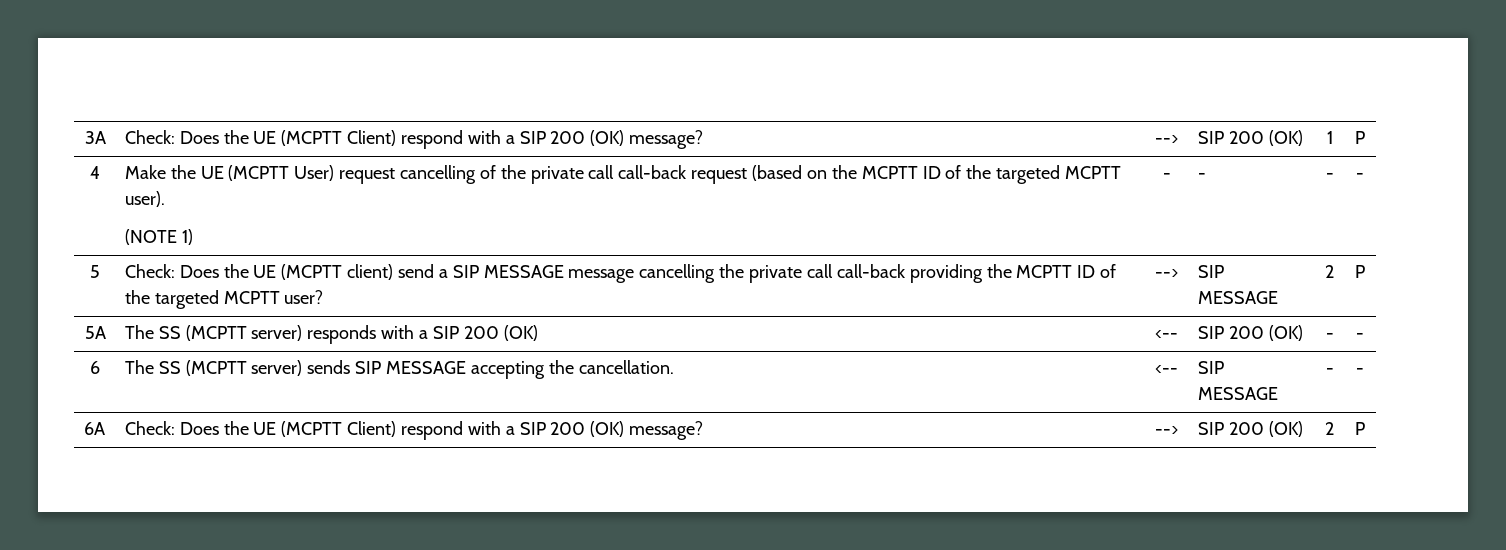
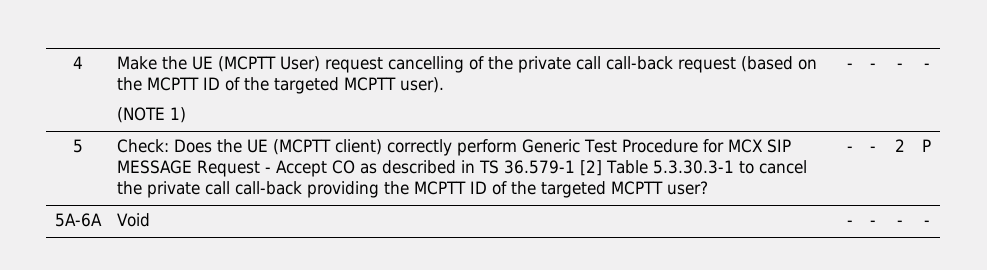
[84,131,106,144] [124,130,704,149] [1155,135,1178,144] [1197,130,1303,146] [1326,131,1333,144] [1355,131,1365,144] 3A | Check: Does the UE (MCPTT Client) respond with a SIP 200 (OK) message? | --> | SIP 200 (OK) | 1 | P // -> (73, 62) none
[398,264,716,283] send a SIP MESSAGE message cancelling -> [387,139,792,156] [117,160,808,177] correctly perform Generic Test Procedure for MCX SIP MESSAGE Request - Accept CO as described in TS 36.579-1 [2] Table 5.3.30.3-1 to cancel
[1155,269,1178,278] [1197,265,1224,278] [1197,291,1278,304] --> | SIP MESSAGE -> [847,146,853,152] [870,146,877,152] - | -
[84,326,106,339] [124,325,538,344] [1155,330,1178,339] [1197,325,1303,341] [1325,333,1334,339] [1356,333,1364,339] [90,361,100,374] [124,360,674,379] [1155,365,1178,374] [1197,361,1224,374] [1197,387,1278,400] [1325,368,1334,374] [1356,368,1364,374] [83,422,105,435] [124,421,704,440] [1155,426,1178,435] [1197,421,1303,437] [1325,422,1334,435] [1355,422,1365,435] 5A | The SS (MCPTT server) responds with a SIP 200 (OK) | <-- | SIP 200 (OK) | - | - // 6 | The SS (MCPTT server) sends SIP MESSAGE accepting the cancellation. | <-- | SIP MESSAGE | - | - // 6A | Check: Does the UE (MCPTT Client) respond with a SIP 200 (OK) message? | --> | SIP 200 (OK) | 2 | P -> [55,213,102,227] [117,213,151,227] [847,220,853,226] [870,220,877,226] [897,220,903,226] [923,220,930,226] 5A-6A | Void | - | - | - | -

